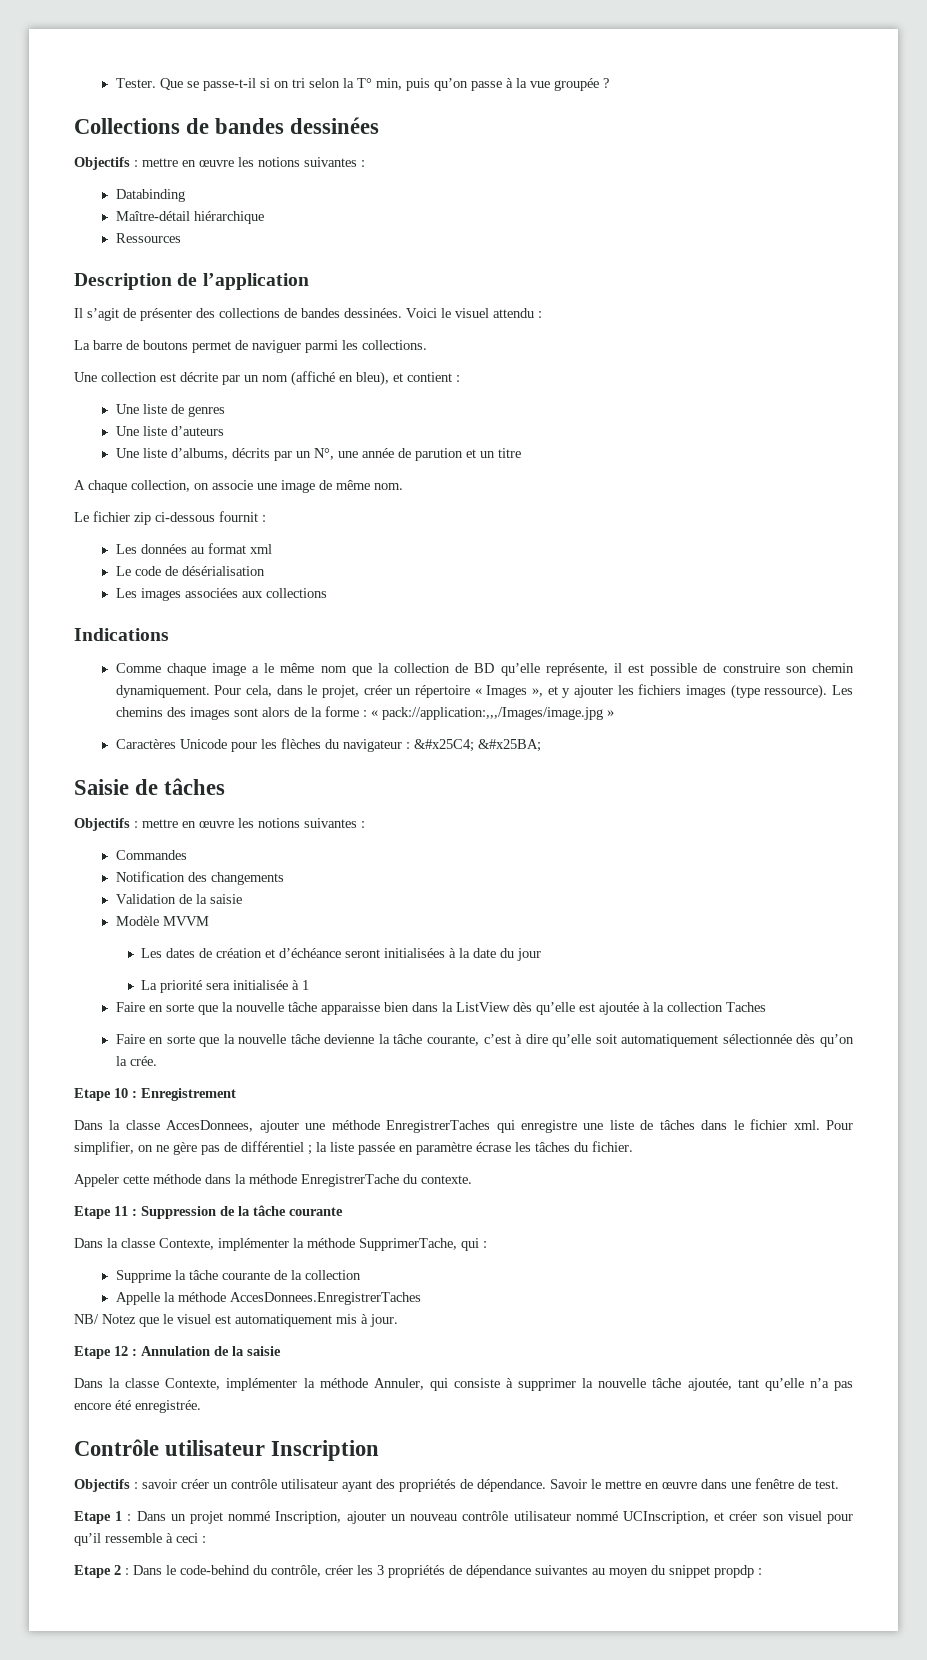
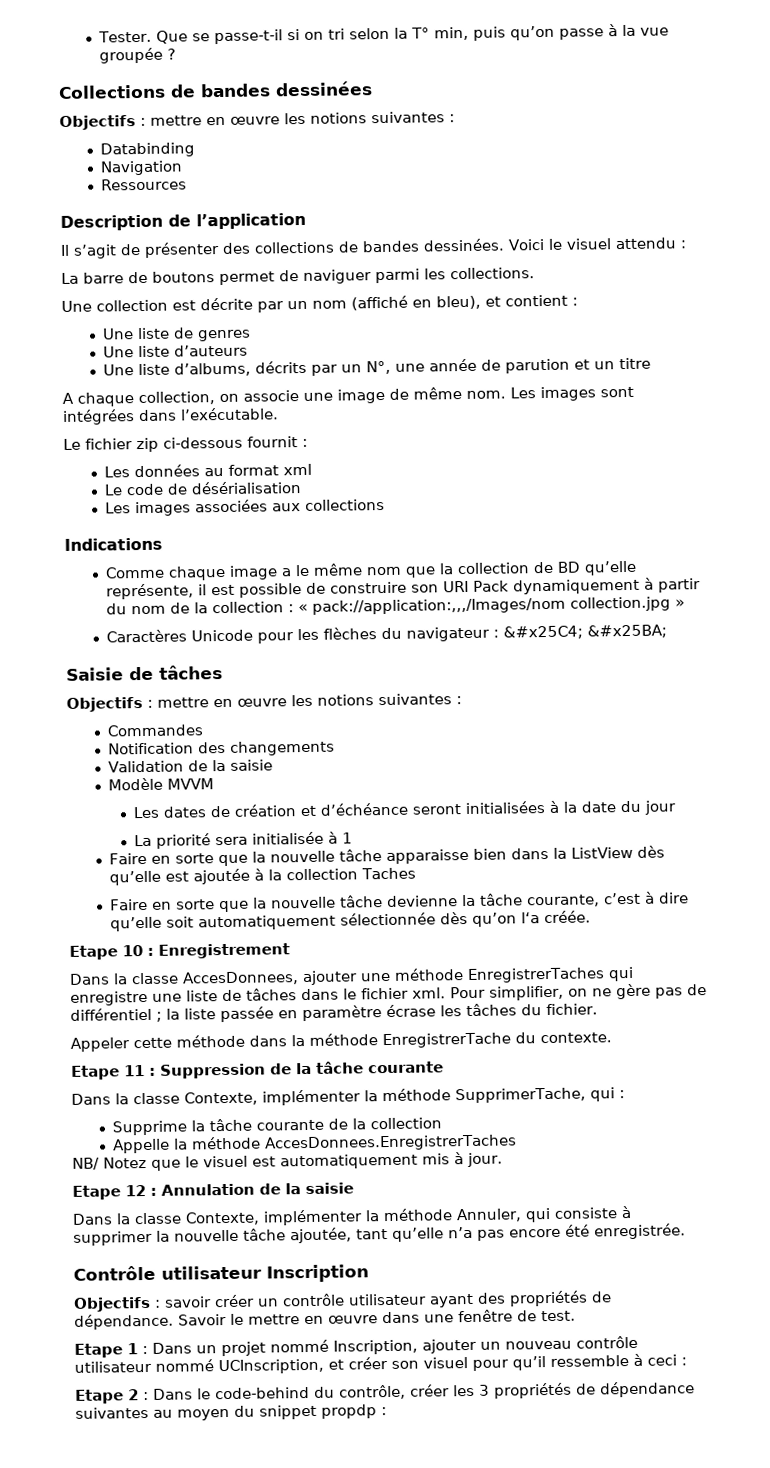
[115,211,264,224] Maître-détail hiérarchique -> [99,160,183,176] Navigation
(403, 486) none -> [510,386,634,402] [62,407,279,425] Les images sont intégrées dans l’exécutable.
[811,663,854,673] [115,684,853,699] [115,706,359,720] chemin dynamiquement. Pour cela, dans le projet, créer un répertoire « Images », et y ajouter les fichiers images (type ressource). Les chemins des images sont alors de la forme -> [442,577,701,595] [105,601,284,615] URI Pack dynamiquement à partir du nom de la collection
[381,707,603,720] pack://application:,,,/Images/image.jpg -> [311,596,671,615] pack://application:,,,/Images/nom collection.jpg
[115,1056,157,1066] la crée. -> [520,910,591,924] l‘a créée.

